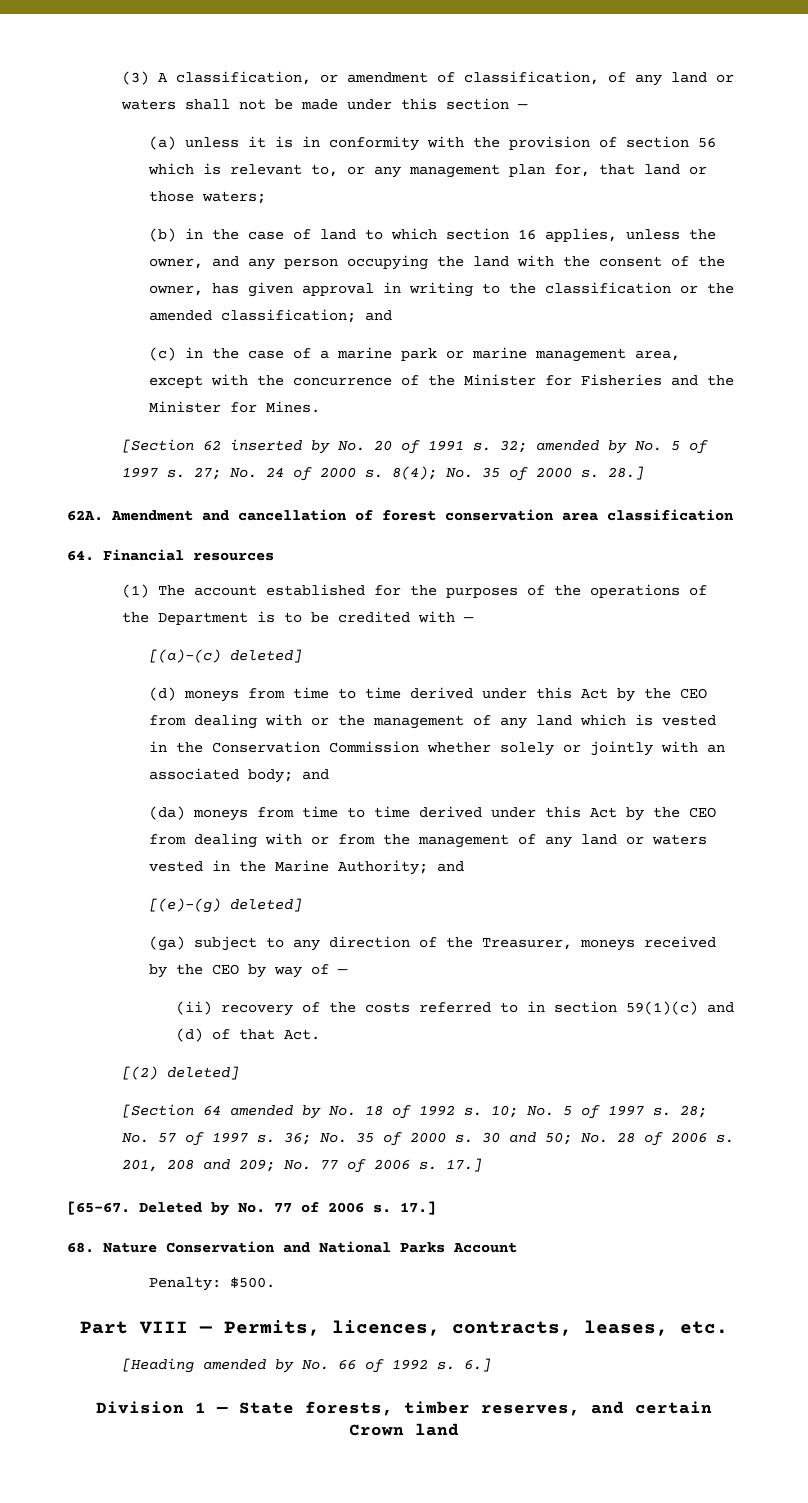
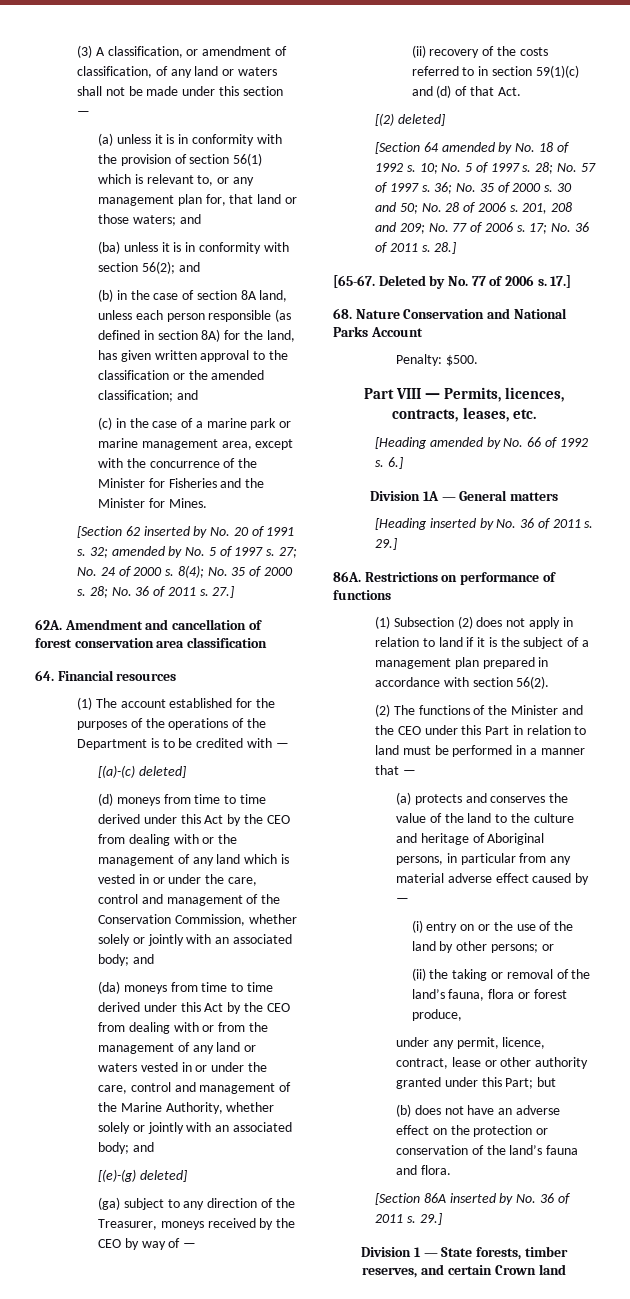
[697,137,716,148] 56 -> [233,153,263,166] 56(1)
(266, 197) none -> [179,214,201,224] [97,241,289,254] [97,261,200,274] and // (ba) unless it is in conformity with section 56(2); and
[319,228,716,242] [148,255,725,270] [148,282,473,297] land to which section 16 applies, unless the owner, and any person occupying the land with the consent of the owner, has given approval in writing -> [196,290,288,302] [97,309,292,322] [97,329,295,342] [97,350,250,362] section 8A land, unless each person responsible (as defined in section 8A) for the land, has given written approval
[607,466,644,480] 28.] -> [89,586,235,598] 28; No. 36 of 2011 s. 27.]
(167, 746) none -> [152,874,257,886] [97,894,259,906] or under the care, control and management of
[328,741,419,753] Commission -> [174,914,245,926] Commission,
[238,860,428,875] the Marine Authority; -> [195,1062,267,1072] [97,1082,292,1094] [97,1102,275,1114] [97,1122,292,1134] [97,1142,129,1154] or under the care, control and management of the Marine Authority, whether solely or jointly with an associated body;
[445,1158,482,1172] 17.] -> [529,222,589,234] [374,242,457,254] 17; No. 36 of 2011 s. 28.]
(491, 1365) none -> [369,490,559,501] [374,518,594,530] [374,538,397,550] [333,571,556,585] [333,590,391,600] [374,616,573,629] [374,637,589,649] [374,657,549,669] [374,676,550,689] [374,704,583,717] [374,725,587,735] [374,745,585,757] [374,765,416,775] [395,792,569,805] [395,813,574,823] [395,833,545,845] [395,853,572,865] [395,873,590,885] [395,898,409,903] [411,920,574,933] [411,941,554,953] [411,968,591,981] [411,989,567,1001] [411,1009,462,1021] [395,1037,546,1049] [395,1057,589,1069] [395,1077,557,1089] [395,1104,560,1117] [395,1125,549,1137] [395,1145,579,1155] [395,1165,451,1175] [374,1193,570,1205] [374,1213,442,1225] // Division 1A — General matters // [Heading inserted by No. 36 of 2011 s. 29.] // 86A. Restrictions on performance of functions // (1) Subsection (2) does not apply in relation to land if it is the subject of a management plan prepared in accordance with section 56(2). // (2) The functions of the Minister and the CEO under this Part in relation to land must be performed in a manner that — // (a) protects and conserves the value of the land to the culture and heritage of Aboriginal persons, in particular from any material adverse effect caused by — // (i) entry on or the use of the land by other persons; or // (ii) the taking or removal of the land’s fauna, flora or forest produce, // under any permit, licence, contract, lease or other authority granted under this Part; but // (b) does not have an adverse effect on the protection or conservation of the land’s fauna and flora. // [Section 86A inserted by No. 36 of 2011 s. 29.]

